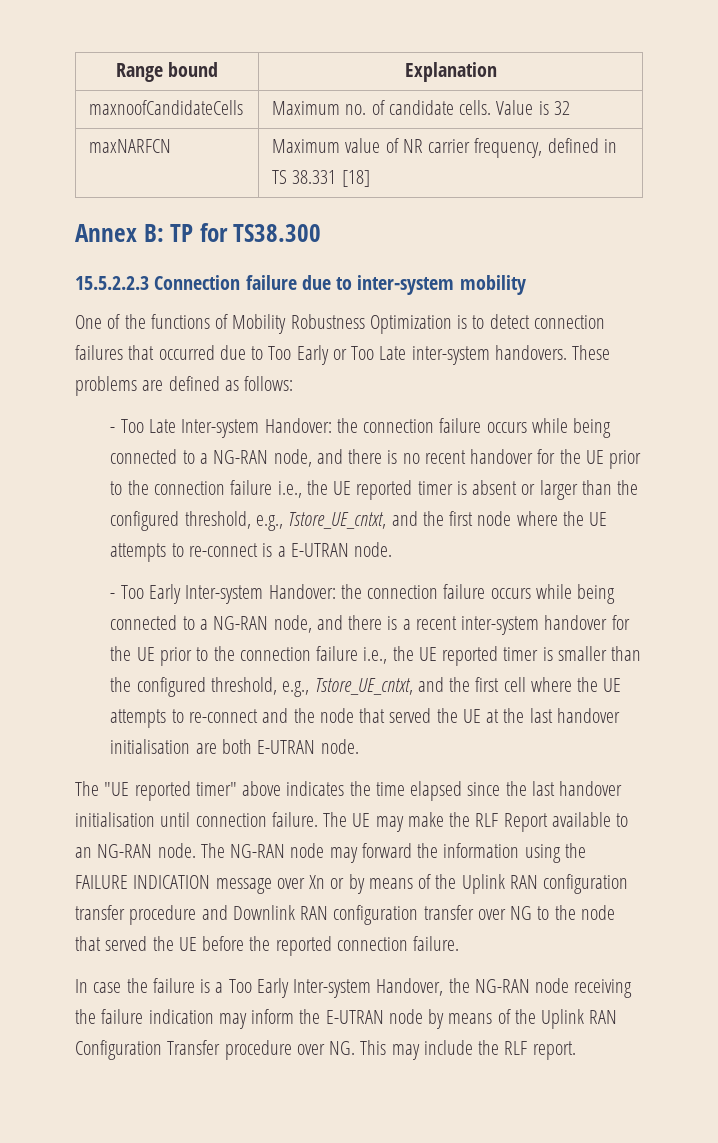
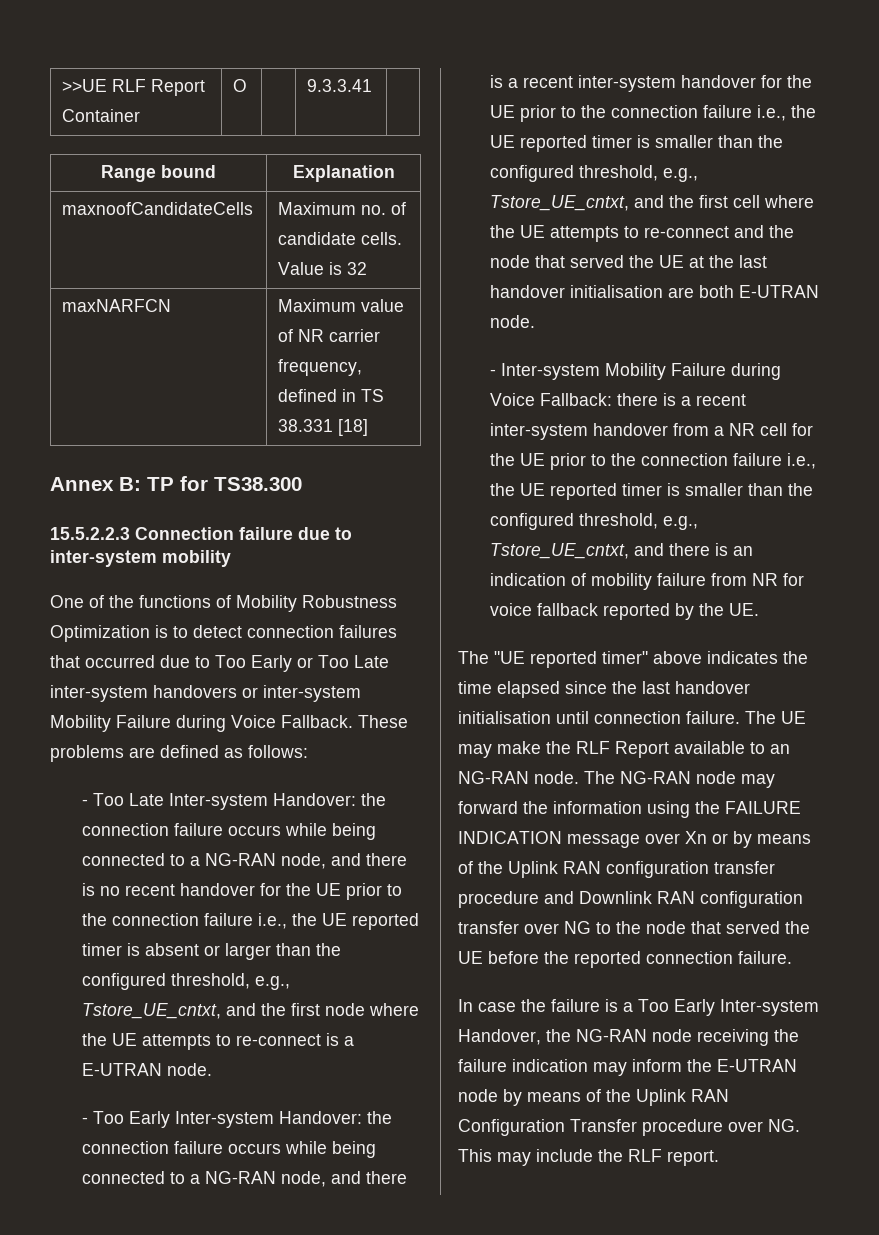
(115, 72) none -> [62,79,206,96] [62,109,141,122] [233,79,248,92] [307,79,373,92] >>UE RLF Report Container | O | | 9.3.3.41 | //
[494,345,567,360] handovers. -> [153,685,361,702] [50,715,353,732] handovers or inter-system Mobility Failure during Voice Fallback.
(359, 746) none -> [489,363,781,380] [489,393,746,406] [489,423,813,440] [489,453,816,470] [489,483,813,500] [489,513,698,530] [489,543,753,559] [489,573,804,590] [489,603,759,620] // - Inter-system Mobility Failure during Voice Fallback: there is a recent inter-system handover from a NR cell for the UE prior to the connection failure i.e., the UE reported timer is smaller than the configured threshold, e.g., Tstore_UE_cntxt, and there is an indication of mobility failure from NR for voice fallback reported by the UE.

